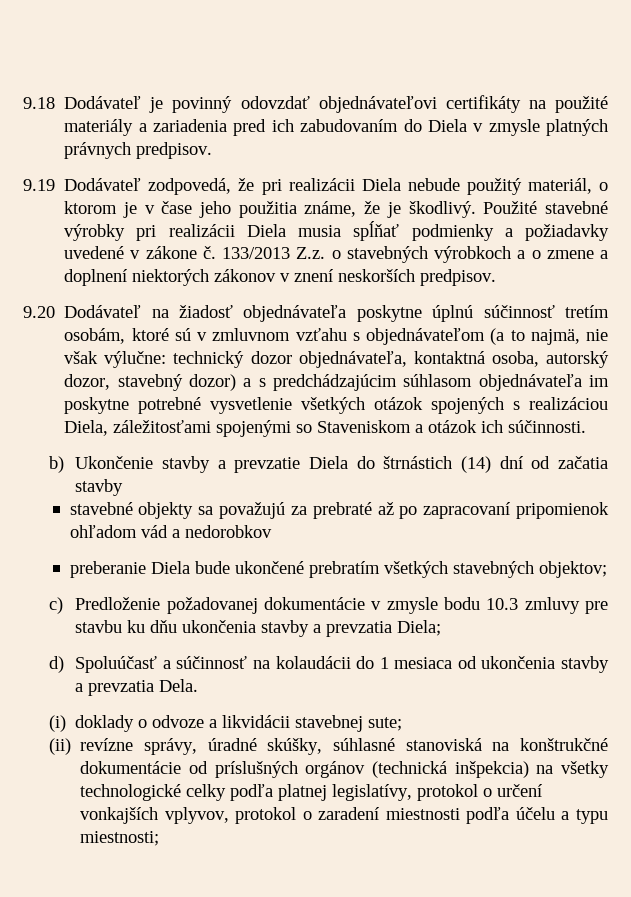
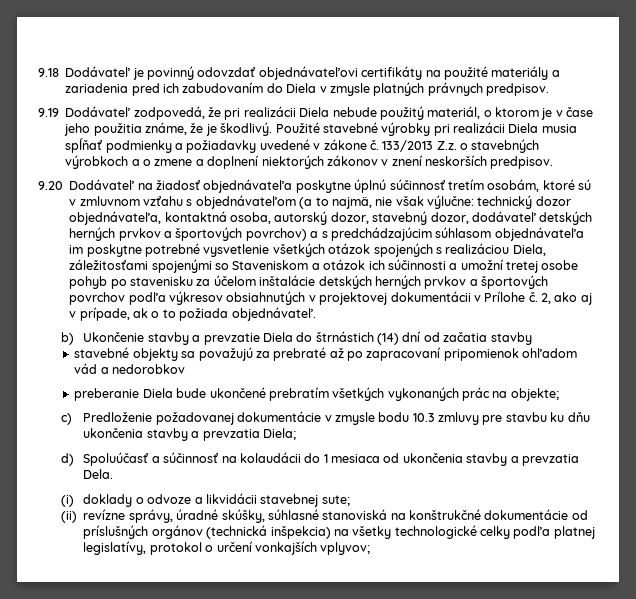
[188,374,236,391] dozor) -> [430,211,593,225] [69,227,307,241] dozor, dodávateľ detských herných prvkov a športových povrchov)
[508,420,587,433] súčinnosti. -> [387,259,579,273] [69,275,548,289] [69,291,592,305] [69,307,316,321] súčinnosti a umožní tretej osobe pohyb po stavenisku za účelom inštalácie detských herných prvkov a športových povrchov podľa výkresov obsiahnutých v projektovej dokumentácii v Prílohe č. 2, ako aj v prípade, ak o to požiada objednávateľ.
[452,561,607,578] stavebných objektov; -> [387,387,559,401] vykonaných prác na objekte;
[164,807,608,824] [80,831,160,846] vplyvov, protokol o zaradení miestnosti podľa účelu a typu miestnosti; -> [320,542,371,555] vplyvov;

